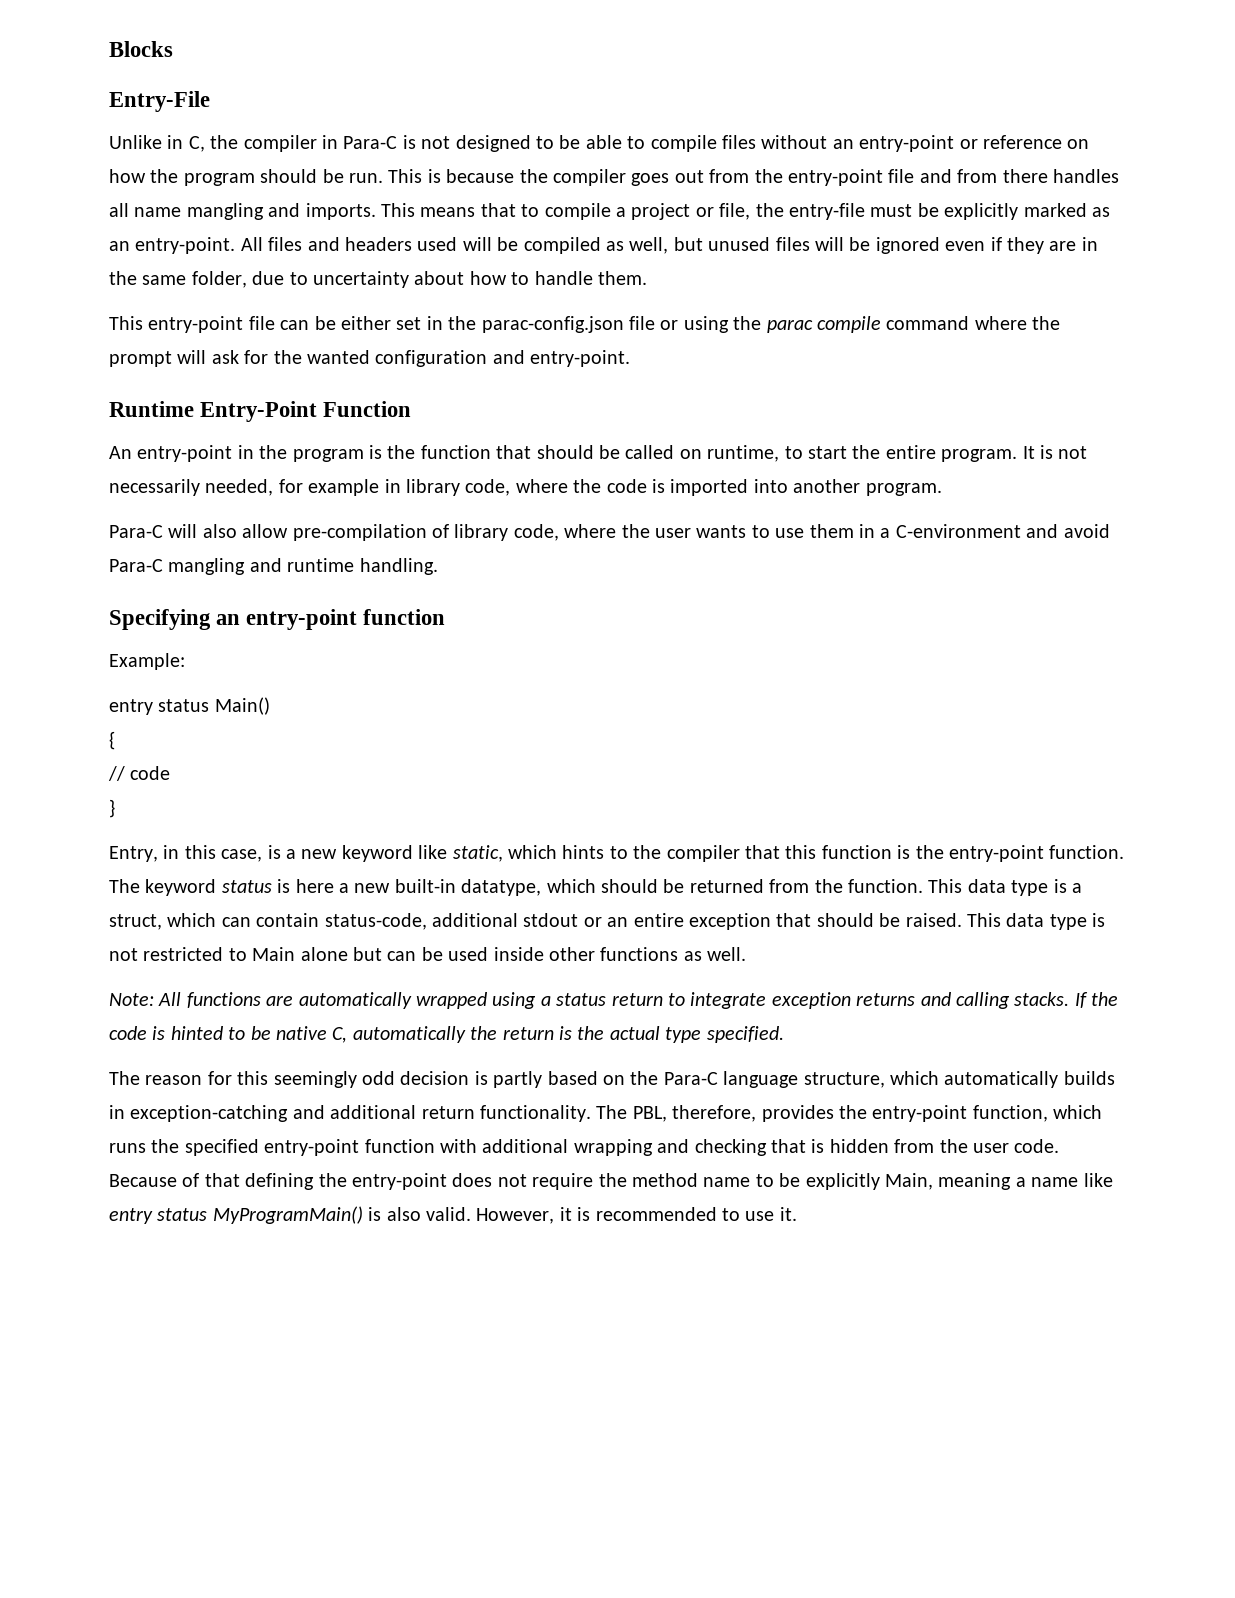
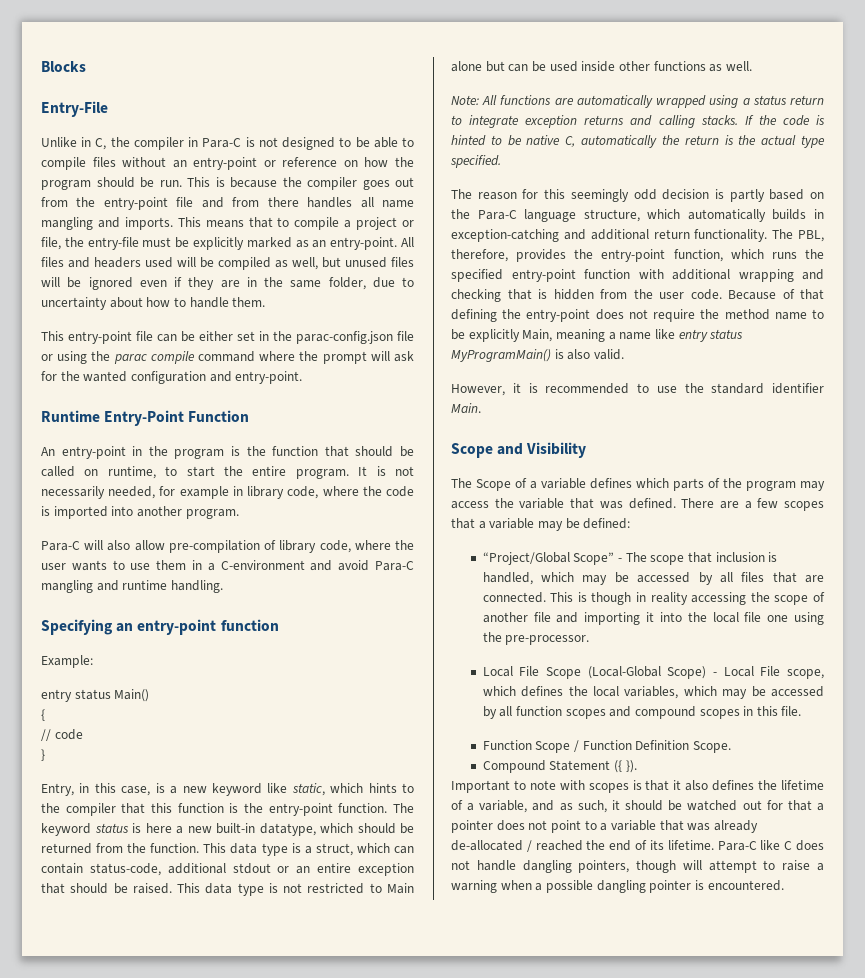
(471, 1214) none -> (624, 354) //
[779,1207,797,1221] it. -> [684,383,824,394] [451,403,481,413] [451,442,587,458] [451,478,825,491] [451,498,824,511] [451,518,631,531] [482,552,778,565] [482,572,824,585] [482,592,825,605] [482,612,824,625] [482,632,590,645] [482,666,824,679] [482,686,824,699] [482,706,802,719] [482,740,731,753] [482,760,637,773] [451,780,824,793] [451,800,824,813] [451,820,758,833] [451,840,824,852] [451,860,824,873] [451,880,784,893] the standard identifier Main. // Scope and Visibility // The Scope of a variable defines which parts of the program may access the variable that was defined. There are a few scopes that a variable may be defined: // “Project/Global Scope” - The scope that inclusion is handled, which may be accessed by all files that are connected. This is though in reality accessing the scope of another file and importing it into the local file one using the pre-processor. // Local File Scope (Local-Global Scope) - Local File scope, which defines the local variables, which may be accessed by all function scopes and compound scopes in this file. // Function Scope / Function Definition Scope. // Compound Statement ({ }). // Important to note with scopes is that it also defines the lifetime of a variable, and as such, it should be watched out for that a pointer does not point to a variable that was already de-allocated / reached the end of its lifetime. Para-C like C does not handle dangling pointers, though will attempt to raise a warning when a possible dangling pointer is encountered.

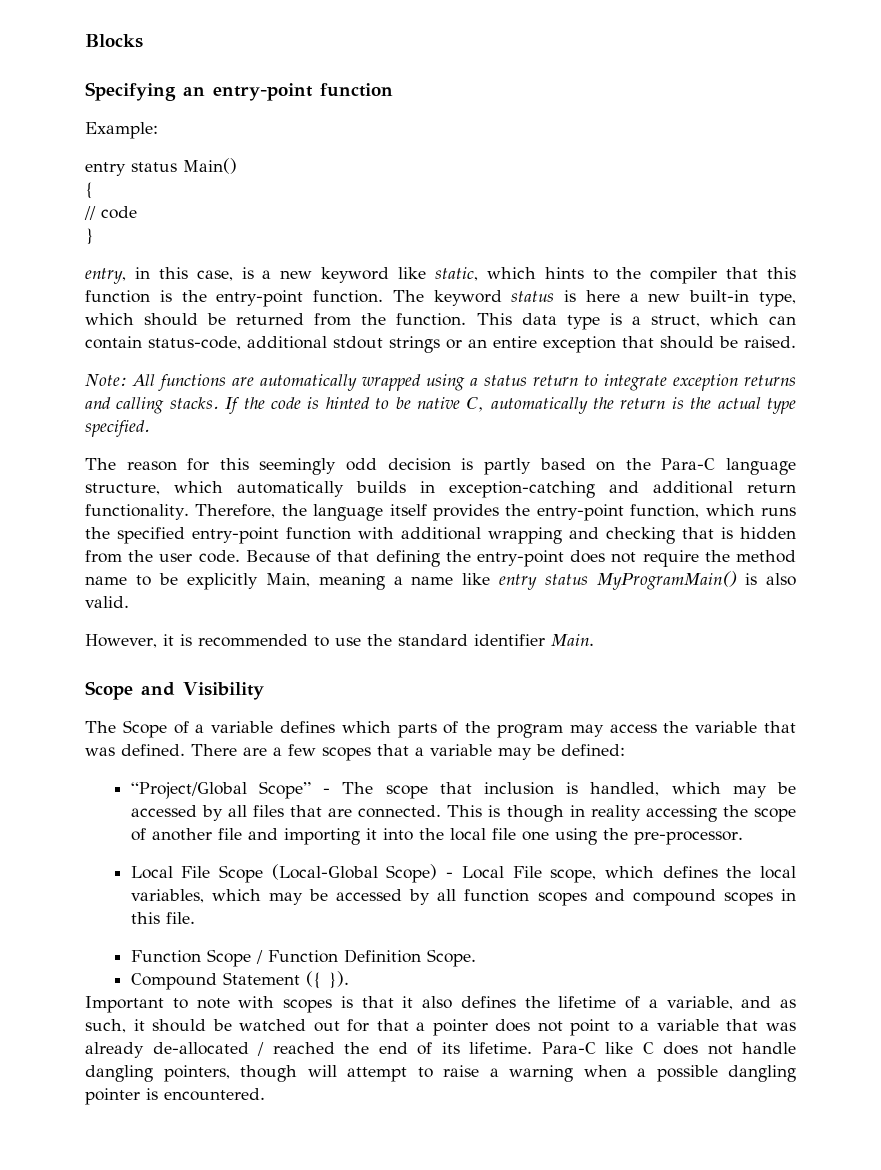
[41,101,108,117] [41,137,414,150] [41,157,414,170] [41,177,414,190] [41,197,415,210] [41,217,414,230] [41,237,415,250] [41,257,414,270] [41,277,414,290] [41,297,266,310] [41,331,414,344] [41,351,414,364] [41,371,303,384] [41,410,250,426] [41,446,414,459] [41,466,414,479] [41,486,415,499] [41,506,239,519] [41,540,415,553] [41,560,415,571] [41,580,223,593] // Entry-File // Unlike in C, the compiler in Para-C is not designed to be able to compile files without an entry-point or reference on how the program should be run. This is because the compiler goes out from the entry-point file and from there handles all name mangling and imports. This means that to compile a project or file, the entry-file must be explicitly marked as an entry-point. All files and headers used will be compiled as well, but unused files will be ignored even if they are in the same folder, due to uncertainty about how to handle them. // This entry-point file can be either set in the parac-config.json file or using the parac compile command where the prompt will ask for the wanted configuration and entry-point. // Runtime Entry-Point Function // An entry-point in the program is the function that should be called on runtime, to start the entire program. It is not necessarily needed, for example in library code, where the code is imported into another program. // Para-C will also allow pre-compilation of library code, where the user wants to use them in a C-environment and avoid Para-C mangling and runtime handling. -> (143, 41) none
[41,783,74,796] Entry, -> [85,268,126,284] entry,
[259,823,316,836] datatype, -> [758,292,796,307] type,
(271, 868) none -> [389,336,440,353] strings
[177,883,414,896] [451,61,752,72] This data type is not restricted to Main alone but can be used inside other functions as well. -> (796, 342) none
[772,229,824,242] [451,249,508,262] The PBL, therefore, -> [195,504,427,521] Therefore, the language itself

